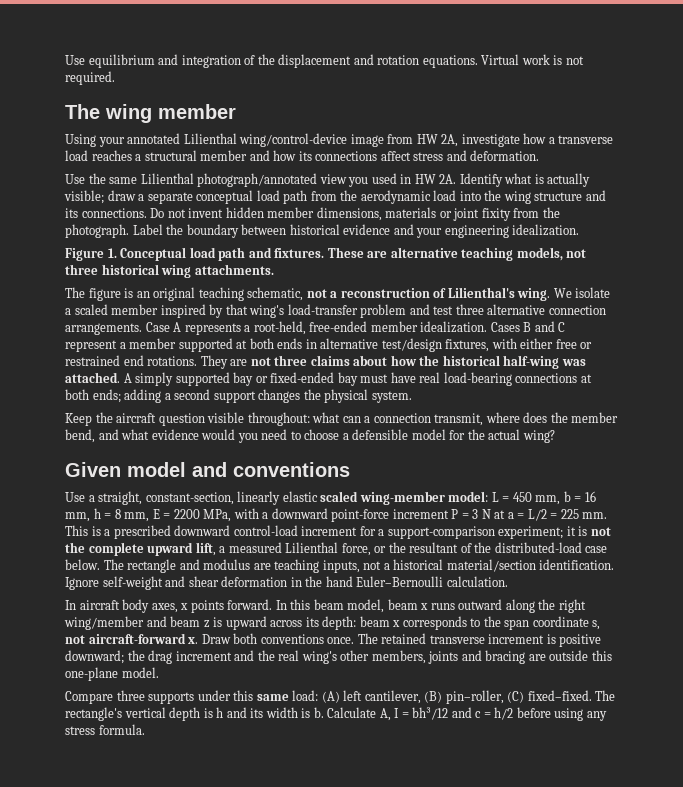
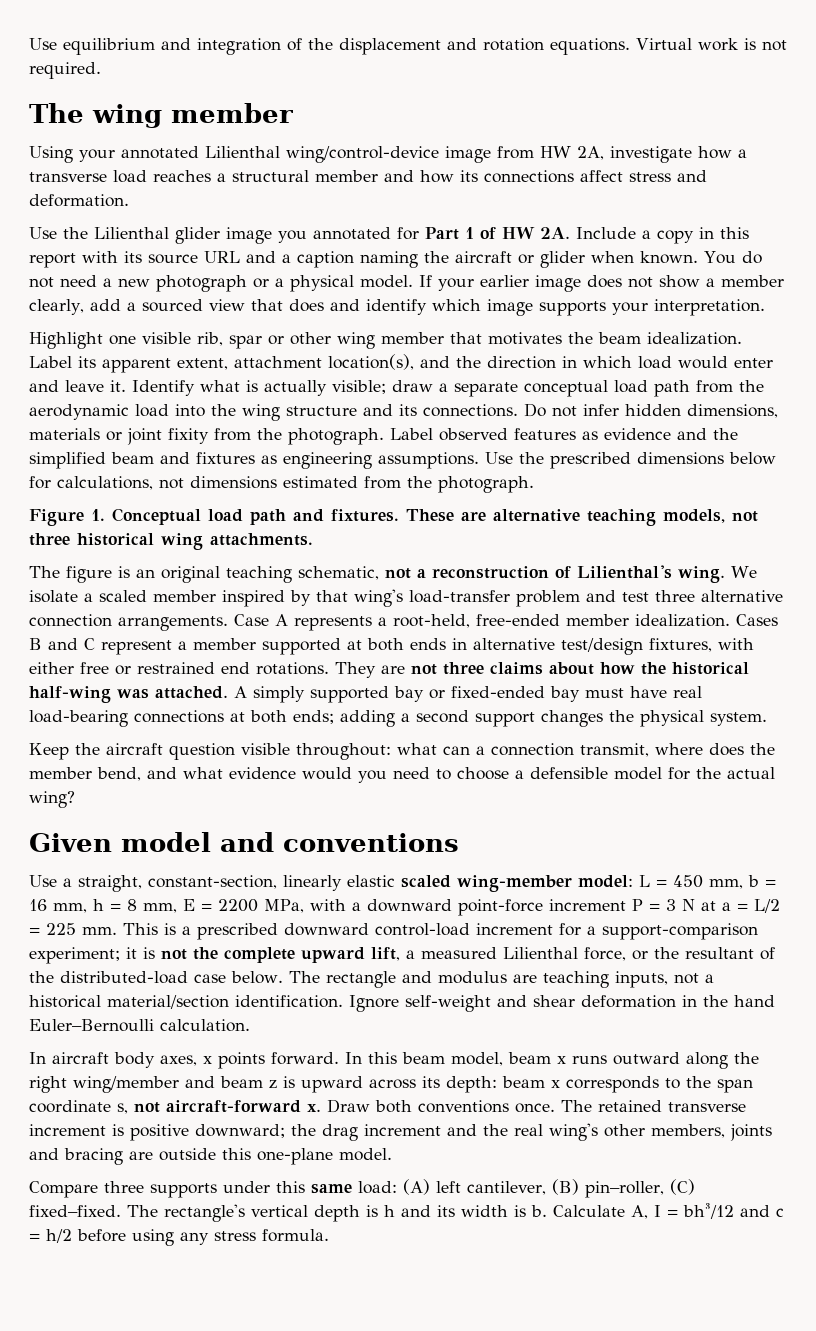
[109,173,457,187] same Lilienthal photograph/annotated view you used in HW 2A. -> [94,227,749,244] [29,251,762,268] [29,275,784,292] [29,299,765,316] [29,332,742,349] [29,354,773,373] [29,380,126,392] Lilienthal glider image you annotated for Part 1 of HW 2A. Include a copy in this report with its source URL and a caption naming the aircraft or glider when known. You do not need a new photograph or a physical model. If your earlier image does not show a member clearly, add a sourced view that does and identify which image supports your interpretation. // Highlight one visible rib, spar or other wing member that motivates the beam idealization. Label its apparent extent, attachment location(s), and the direction in which load would enter and leave it.
[188,207,315,218] invent hidden member -> [583,404,681,416] infer hidden
[166,224,580,238] the boundary between historical evidence and your engineering idealization. -> [439,428,738,441] [29,452,776,469] [29,476,534,493] observed features as evidence and the simplified beam and fixtures as engineering assumptions. Use the prescribed dimensions below for calculations, not dimensions estimated from the photograph.

